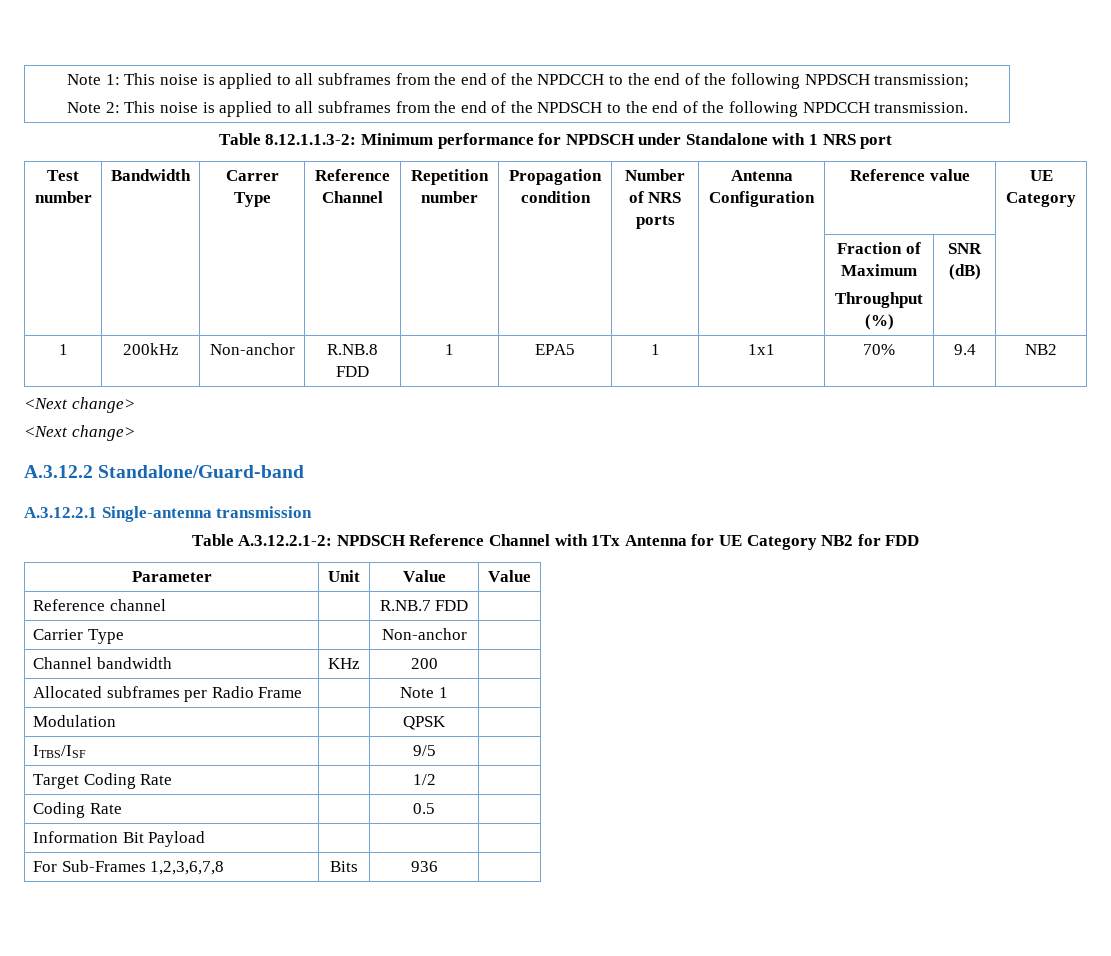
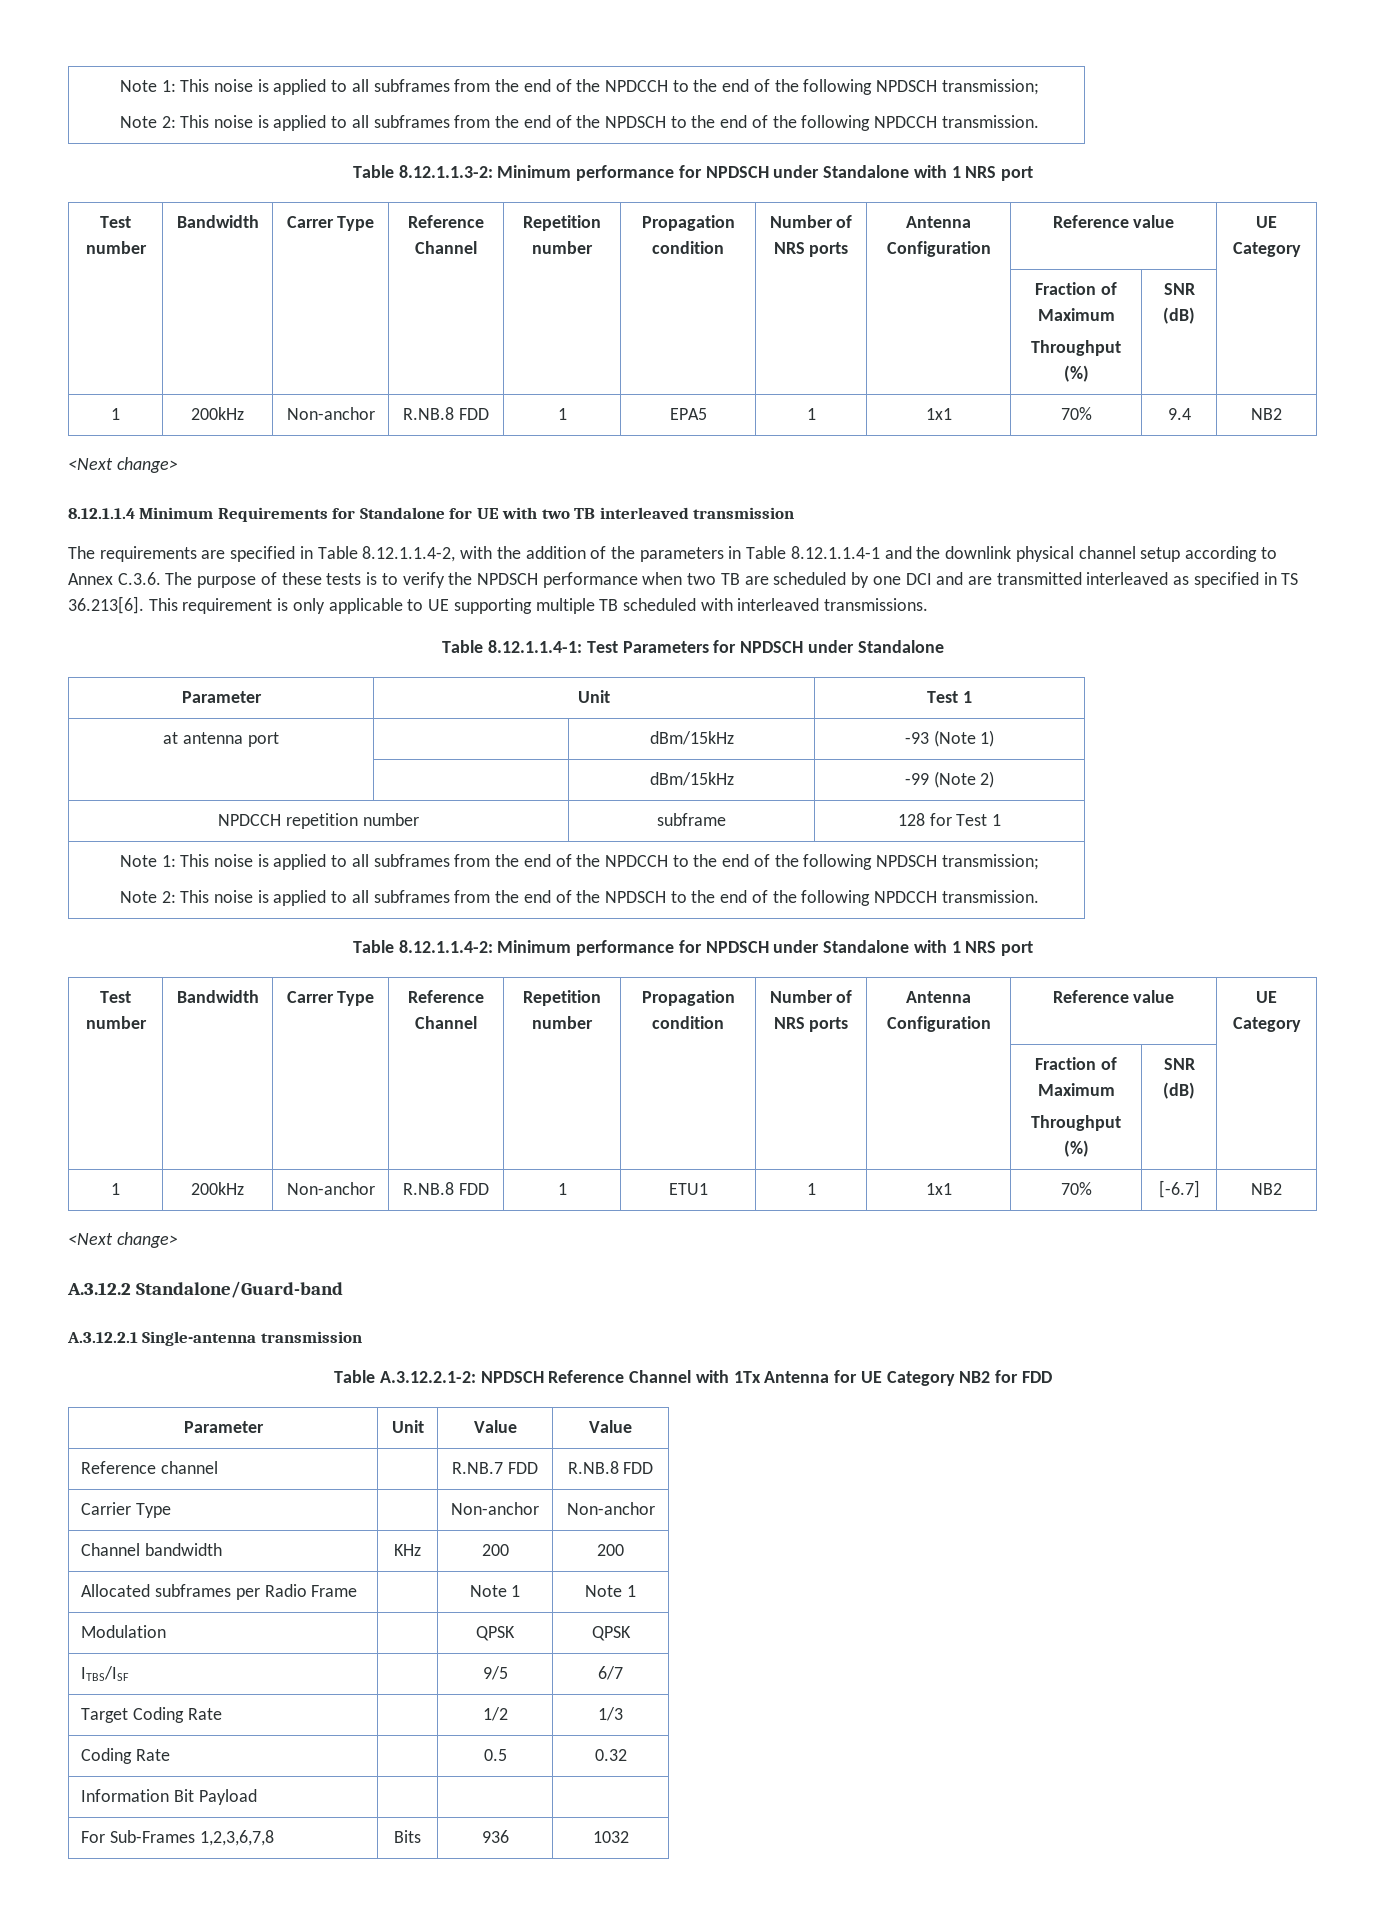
(135, 405) none -> [68,507,795,522] [68,546,1277,562] [68,572,1299,588] [68,596,929,614] [442,640,944,653] [181,691,262,703] [578,690,610,703] [927,691,972,703] [163,732,279,747] [649,731,734,745] [904,730,995,747] [649,772,734,786] [904,771,995,788] [218,813,419,829] [657,813,726,826] [897,813,1002,826] [119,854,1039,870] [119,890,1039,906] [353,940,1033,956] [100,991,131,1003] [85,1016,147,1029] [176,990,259,1003] [286,991,375,1006] [408,990,484,1003] [415,1016,477,1029] [523,990,601,1006] [532,1016,593,1029] [641,990,735,1006] [652,1016,724,1029] [769,990,853,1003] [773,1017,849,1032] [906,991,971,1003] [886,1016,991,1032] [1052,990,1175,1003] [1256,991,1277,1003] [1232,1017,1301,1032] [1035,1057,1117,1070] [1037,1083,1115,1096] [1031,1115,1121,1131] [1063,1140,1089,1157] [1163,1058,1195,1070] [1163,1082,1195,1099] [111,1183,120,1195] [191,1182,244,1195] [286,1182,375,1195] [403,1182,489,1195] [557,1183,567,1195] [668,1183,708,1195] [806,1183,816,1195] [925,1183,952,1195] [1060,1182,1092,1195] [1158,1180,1200,1198] [1251,1183,1282,1195] // 8.12.1.1.4 Minimum Requirements for Standalone for UE with two TB interleaved transmission // The requirements are specified in Table 8.12.1.1.4-2, with the addition of the parameters in Table 8.12.1.1.4-1 and the downlink physical channel setup according to Annex C.3.6. The purpose of these tests is to verify the NPDSCH performance when two TB are scheduled by one DCI and are transmitted interleaved as specified in TS 36.213[6]. This requirement is only applicable to UE supporting multiple TB scheduled with interleaved transmissions. // Table 8.12.1.1.4-1: Test Parameters for NPDSCH under Standalone // Parameter | Unit | Test 1 // at antenna port | | dBm/15kHz | -93 (Note 1) // | | dBm/15kHz | -99 (Note 2) // NPDCCH repetition number | subframe | 128 for Test 1 // Note 1: This noise is applied to all subframes from the end of the NPDCCH to the end of the following NPDSCH transmission; // Note 2: This noise is applied to all subframes from the end of the NPDSCH to the end of the following NPDCCH transmission. // Table 8.12.1.1.4-2: Minimum performance for NPDSCH under Standalone with 1 NRS port // Test number | Bandwidth | Carrer Type | Reference Channel | Repetition number | Propagation condition | Number of NRS ports | Antenna Configuration | Reference value | UE Category // | | | | | | | | Fraction of Maximum // Throughput (%) | SNR (dB) | // 1 | 200kHz | Non-anchor | R.NB.8 FDD | 1 | ETU1 | 1 | 1x1 | 70% | [-6.7] | NB2
(469, 605) none -> [567,1461,654,1474] R.NB.8 FDD
(467, 634) none -> [566,1502,655,1515] Non-anchor
(438, 663) none -> [597,1544,624,1556] 200
(448, 692) none -> [585,1585,636,1597] Note 1
(446, 723) none -> [591,1626,631,1641] QPSK
(436, 750) none -> [598,1666,623,1680] 6/7
(436, 779) none -> [598,1707,623,1721] 1/3
(435, 808) none -> [594,1749,627,1761] 0.32
(438, 866) none -> [592,1831,629,1843] 1032

